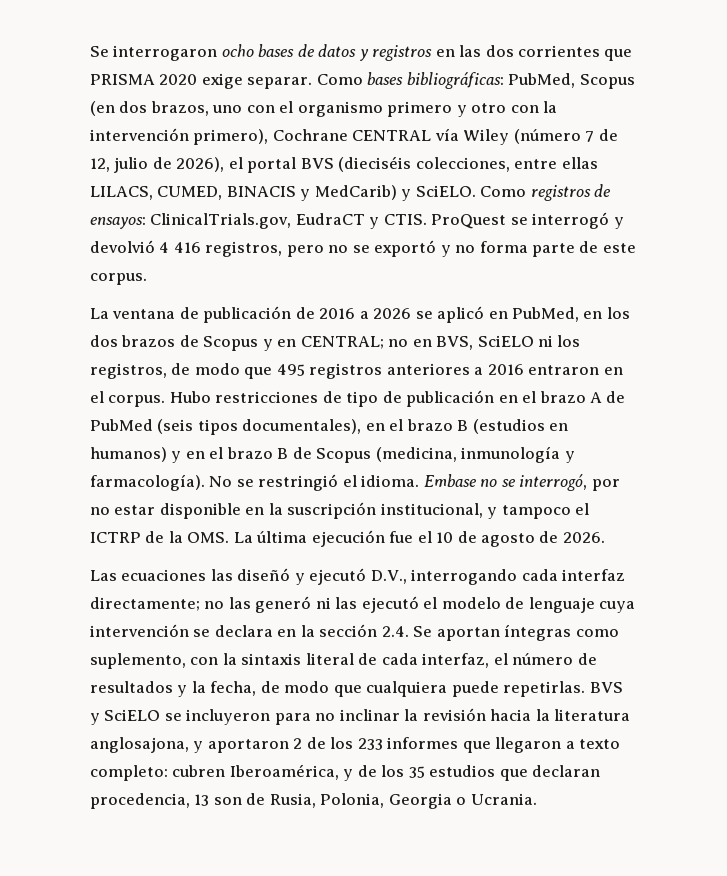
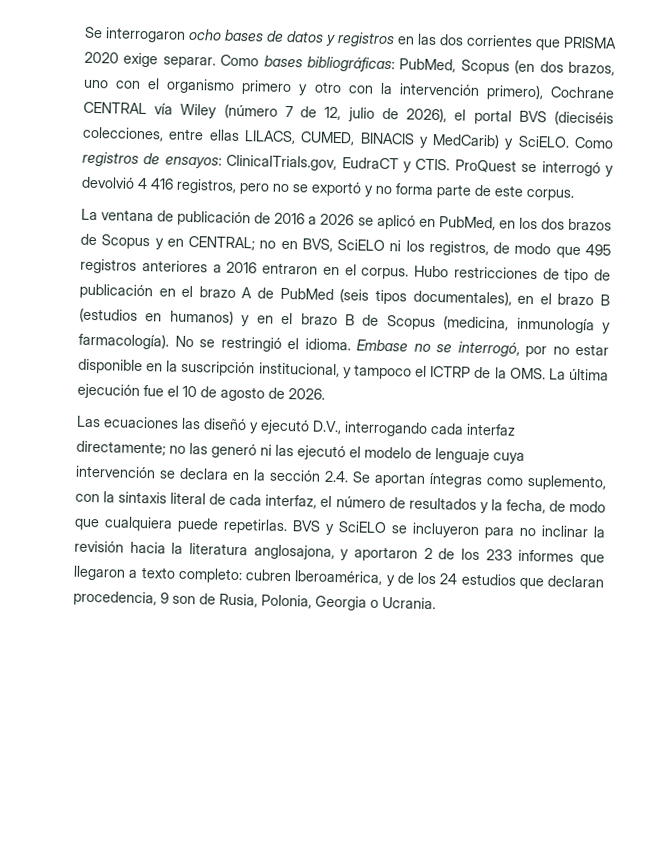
[408,766,425,778] 35 -> [439,573,459,585] 24
[194,794,210,806] 13 -> [160,592,169,604] 9

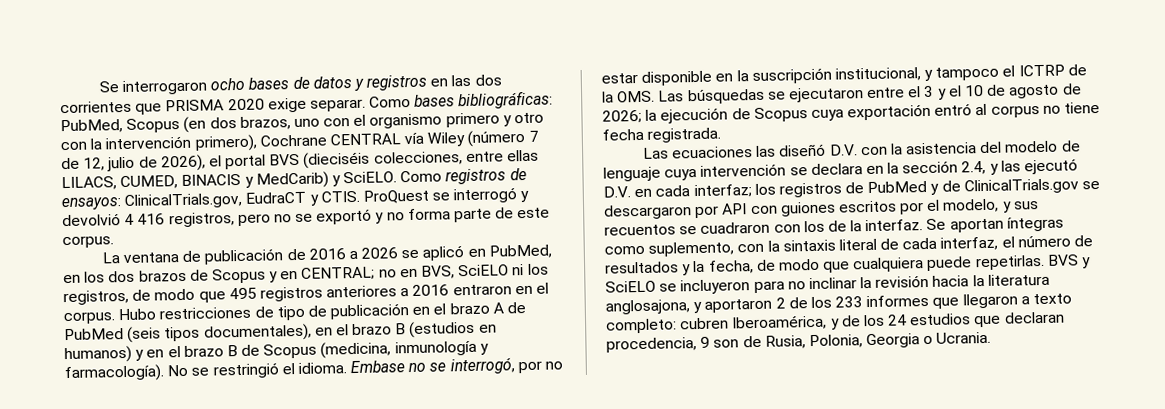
[548,368,609,381] [77,383,164,399] La última ejecución fue -> [658,85,947,105] Las búsquedas se ejecutaron entre el 3 y
[288,388,325,400] [76,415,516,437] [76,440,361,461] 2026. // Las ecuaciones las diseñó y ejecutó D.V., interrogando cada interfaz directamente; no las generó ni las ejecutó el -> [602,101,1101,124] [602,127,722,143] [642,141,1003,159] 2026; la ejecución de Scopus cuya exportación entró al corpus no tiene fecha registrada. // Las ecuaciones las diseñó D.V. con la asistencia del
[324,470,349,483] 2.4. -> [961,158,1079,175] [603,178,1101,199] [604,198,1039,220] [604,219,924,236] 2.4, y las ejecutó D.V. en cada interfaz; los registros de PubMed y de ClinicalTrials.gov se descargaron por API con guiones escritos por el modelo, y sus recuentos se cuadraron con los de la interfaz.

